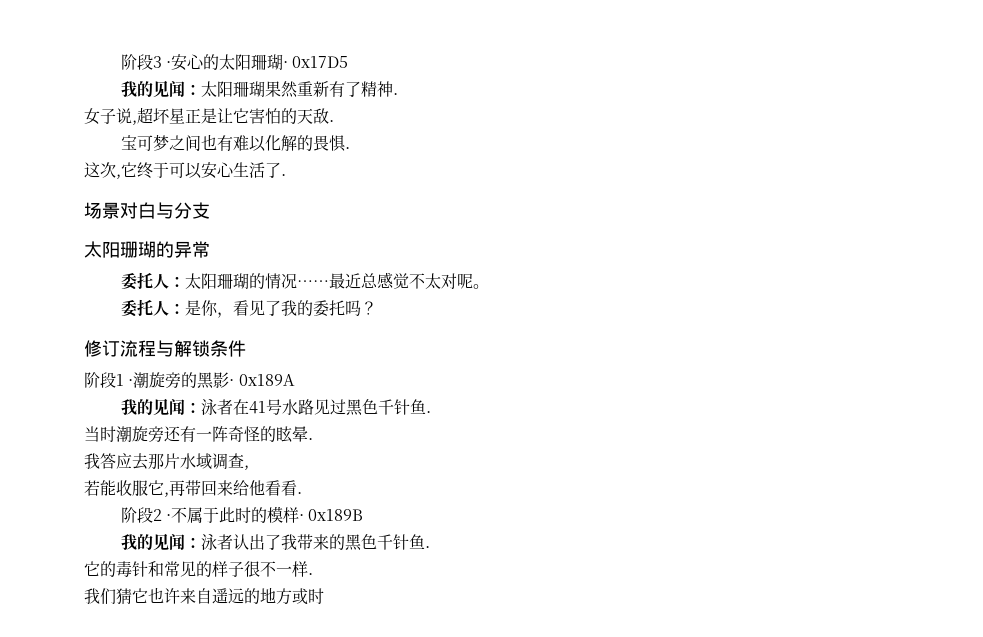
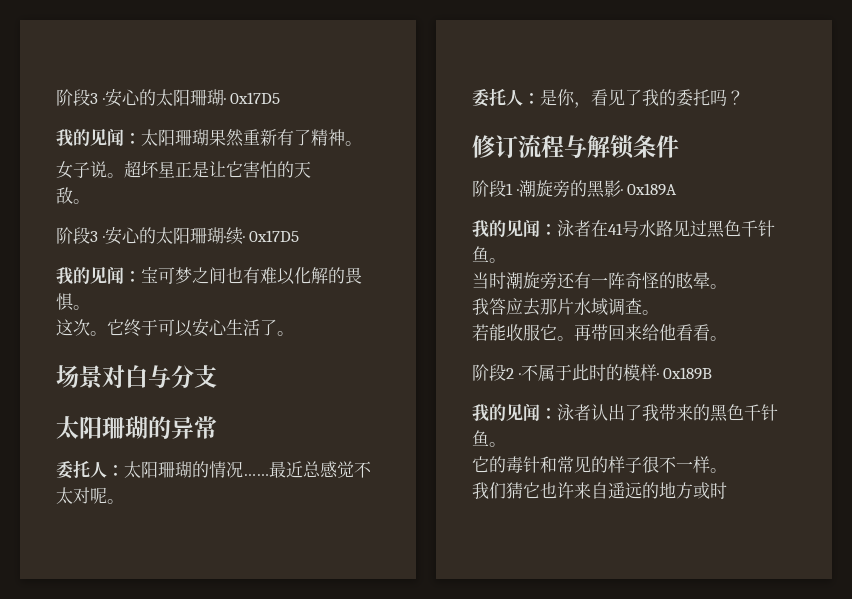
[392,93,398,95] . -> [345,141,362,146] 。
[132,120,137,125] , -> [107,173,124,178] 。
[313,108,334,124] 敌. // -> [56,187,90,204] [56,227,300,245] [56,266,141,285] // 敌。 // 阶段3 ·安心的太阳珊瑚·续· 0x17D5 // 我的见闻：
[344,147,350,149] . -> [73,305,90,310] 。
[116,174,121,179] , -> [90,331,107,336] 。
[281,174,286,176] . -> [277,331,294,336] 。
[425,411,431,413] . -> [489,258,506,263] 。
[308,438,313,440] . -> [710,284,727,289] 。
[244,465,249,470] , -> [642,310,659,315] 。
[164,492,169,497] , -> [557,336,574,341] 。
[297,492,302,494] . -> [710,336,727,341] 。
[424,546,430,548] . -> [489,442,506,447] 。
[308,573,313,575] . -> [710,468,727,473] 。

